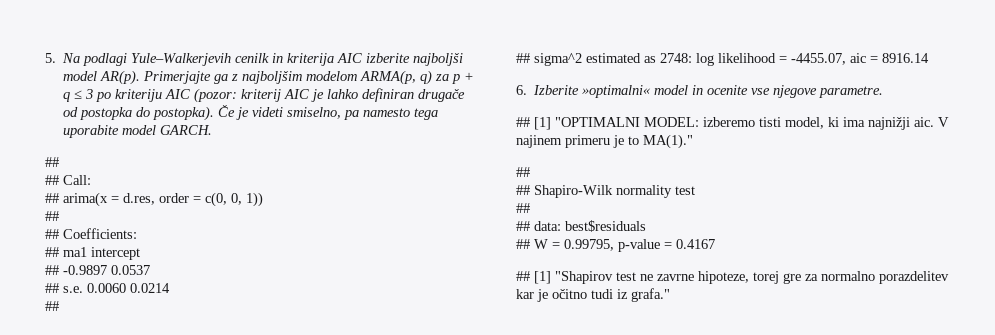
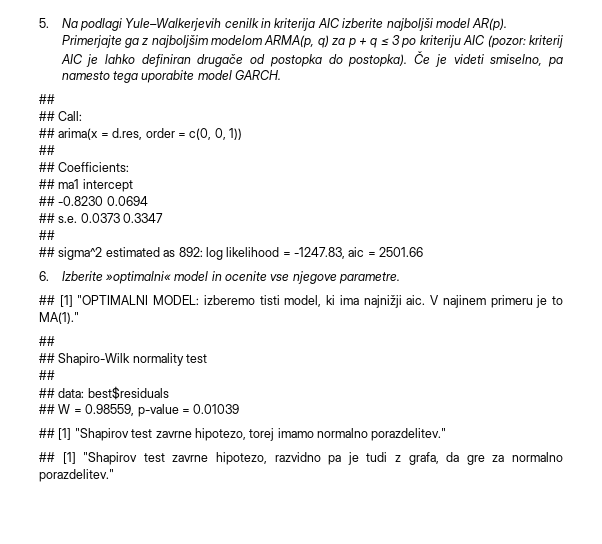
[63,265,150,275] -0.9897 0.0537 -> [58,196,148,206] -0.8230 0.0694
[87,283,170,293] 0.0060 0.0214 -> [80,213,164,223] 0.0373 0.3347
[660,53,692,63] 2748: -> [178,247,203,257] 892:
[791,53,846,65] -4455.07, -> [294,247,345,259] -1247.83,
[882,53,929,63] 8916.14 -> [379,247,424,257] 2501.66
[564,239,614,251] 0.99795, -> [85,404,135,416] 0.98559,
[676,239,715,249] [516,271,949,284] [516,288,670,302] 0.4167 // ## [1] "Shapirov test ne zavrne hipoteze, torej gre za normalno porazdelitev kar je očitno tudi iz grafa." -> [193,404,240,414] [39,428,447,441] [39,452,564,465] [39,469,114,482] 0.01039 // ## [1] "Shapirov test zavrne hipotezo, torej imamo normalno porazdelitev." // ## [1] "Shapirov test zavrne hipotezo, razvidno pa je tudi z grafa, da gre za normalno porazdelitev."

